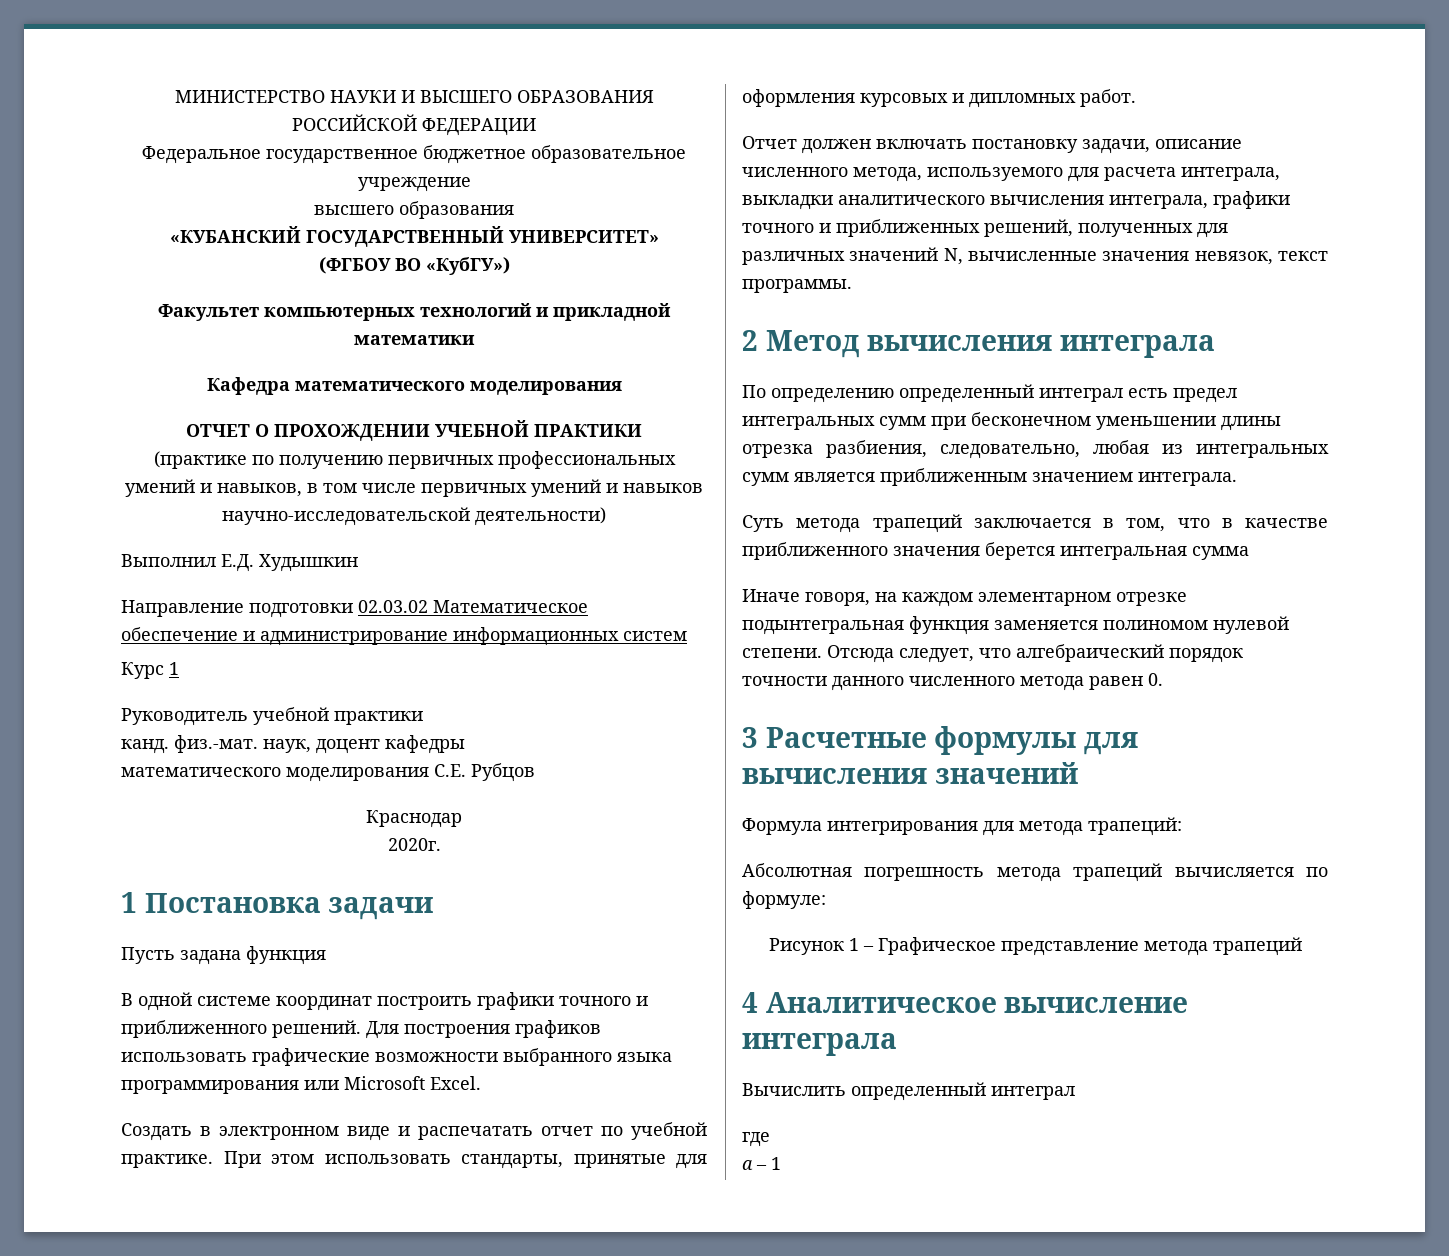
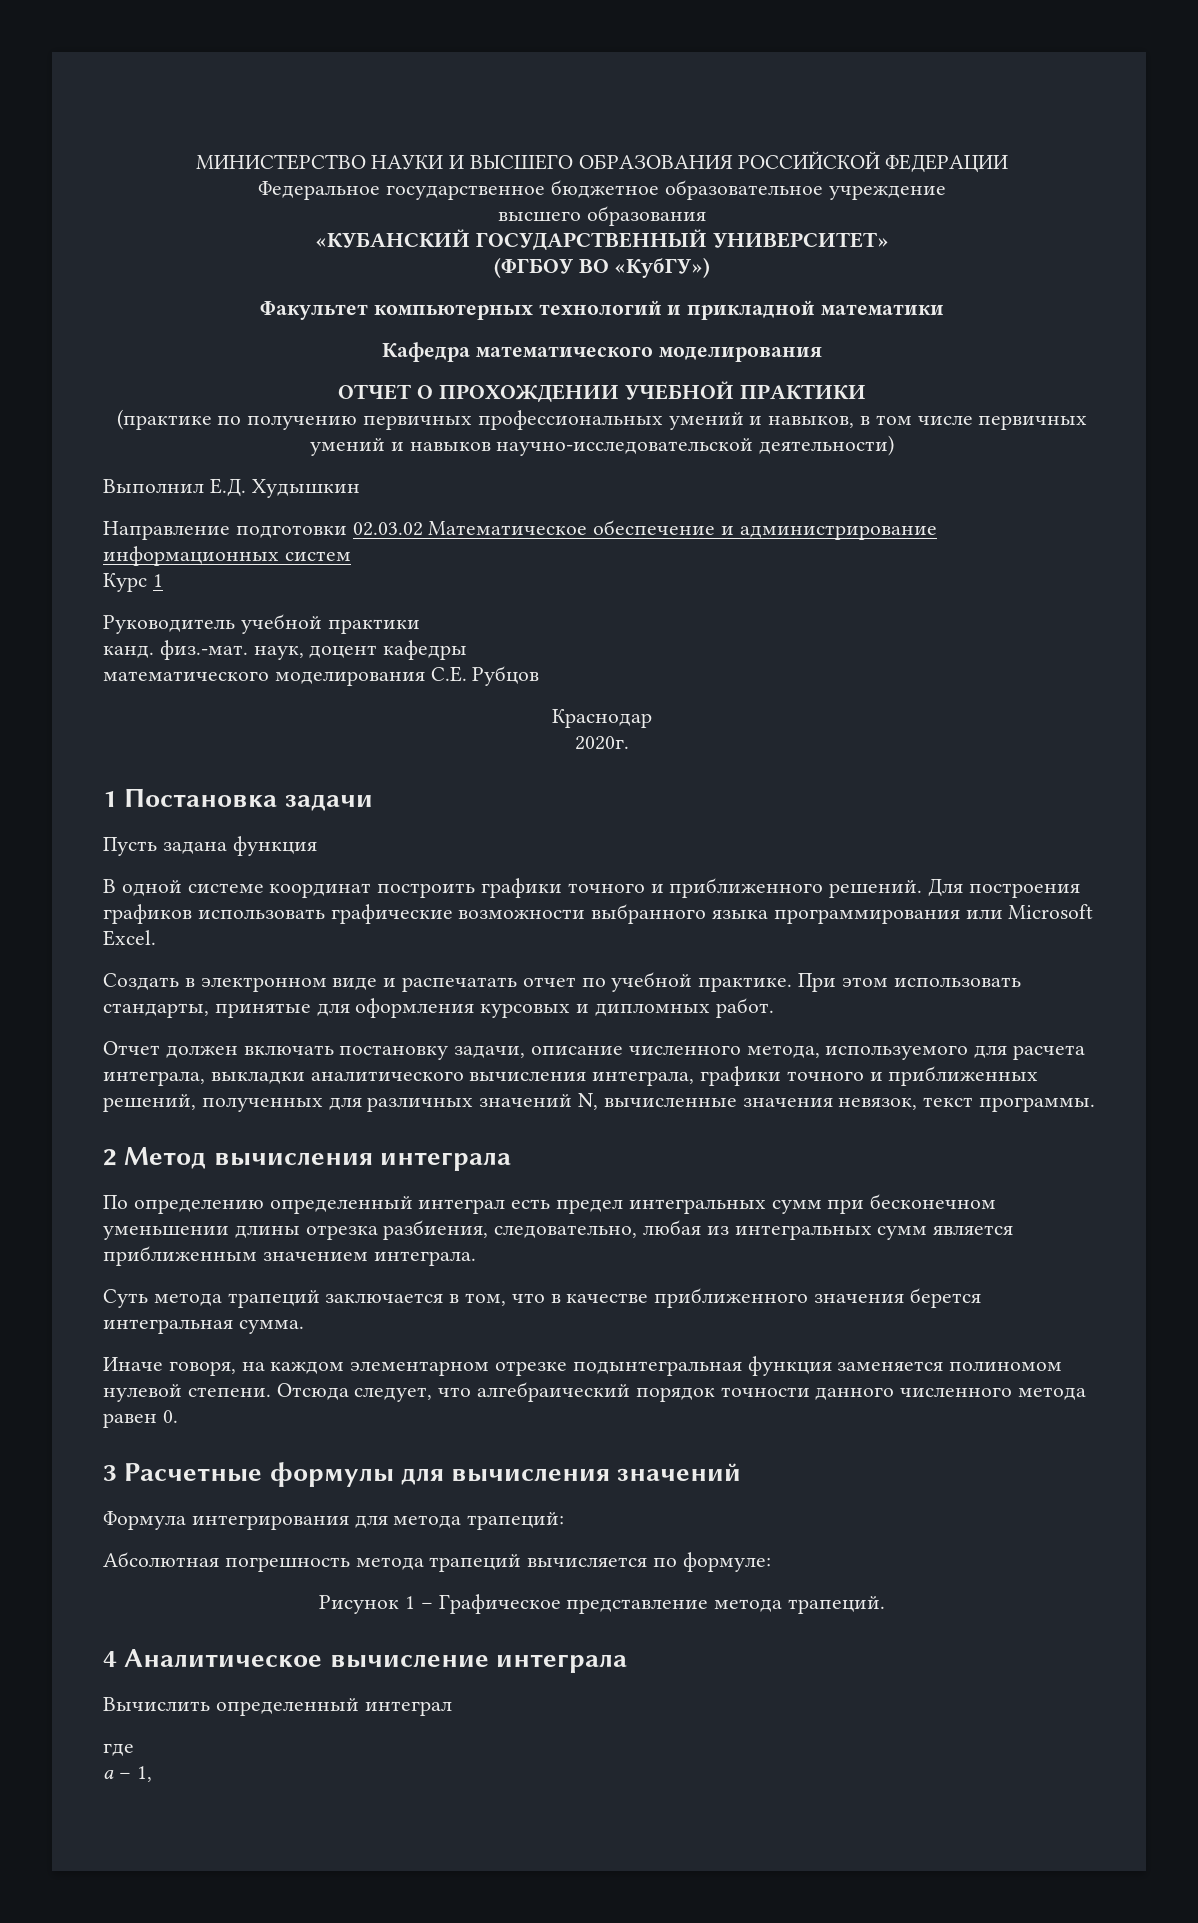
[1192,546,1249,560] сумма -> [238,1320,304,1334] сумма.
[1212,937,1302,956] трапеций -> [787,1596,885,1614] трапеций.
[771,1157,781,1170] 1 -> [136,1766,152,1782] 1,

